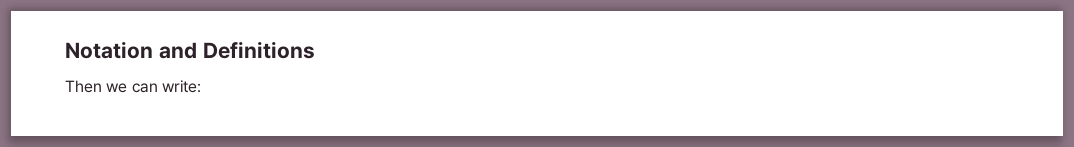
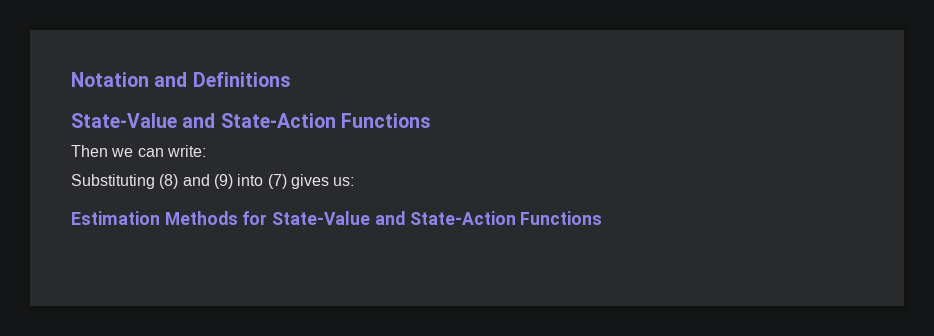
(315, 50) none -> [71,113,431,128] // State-Value and State-Action Functions
(201, 86) none -> [71,174,355,189] [71,211,603,225] // Substituting (8) and (9) into (7) gives us: // Estimation Methods for State-Value and State-Action Functions

